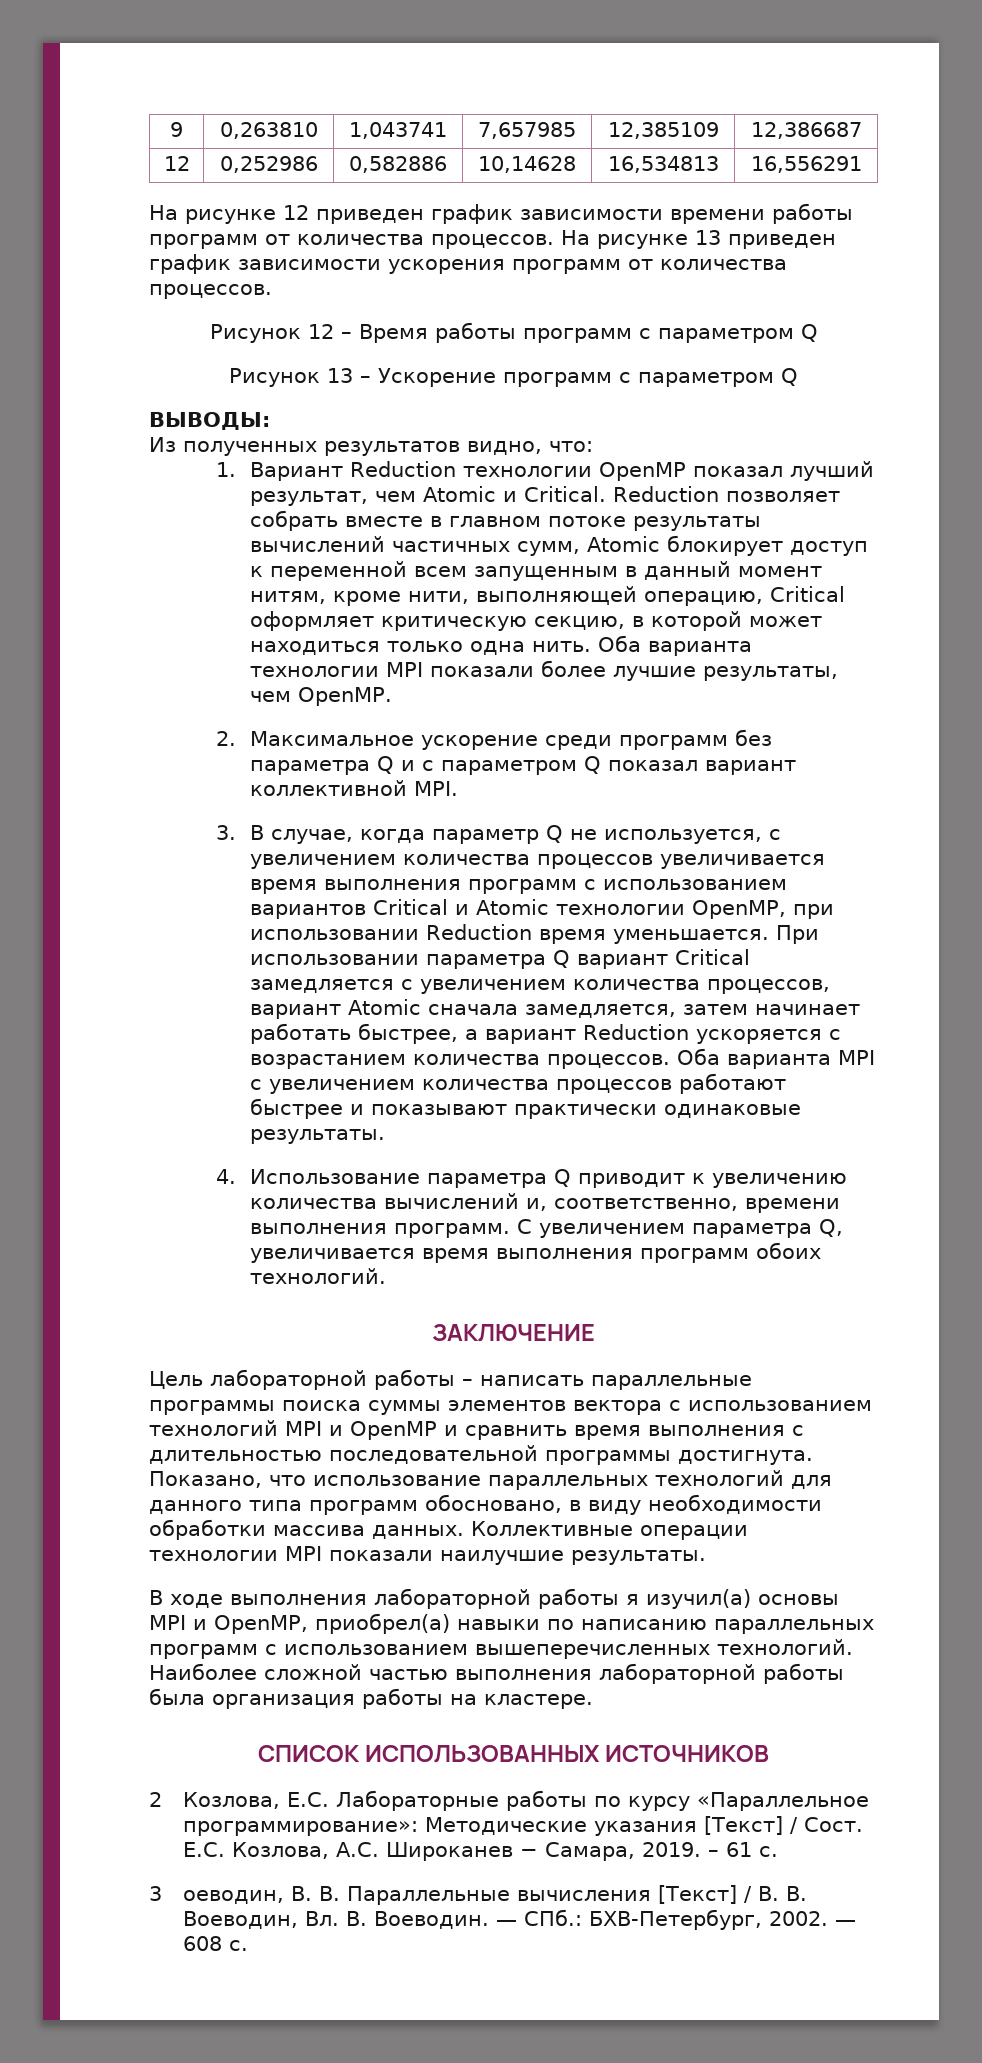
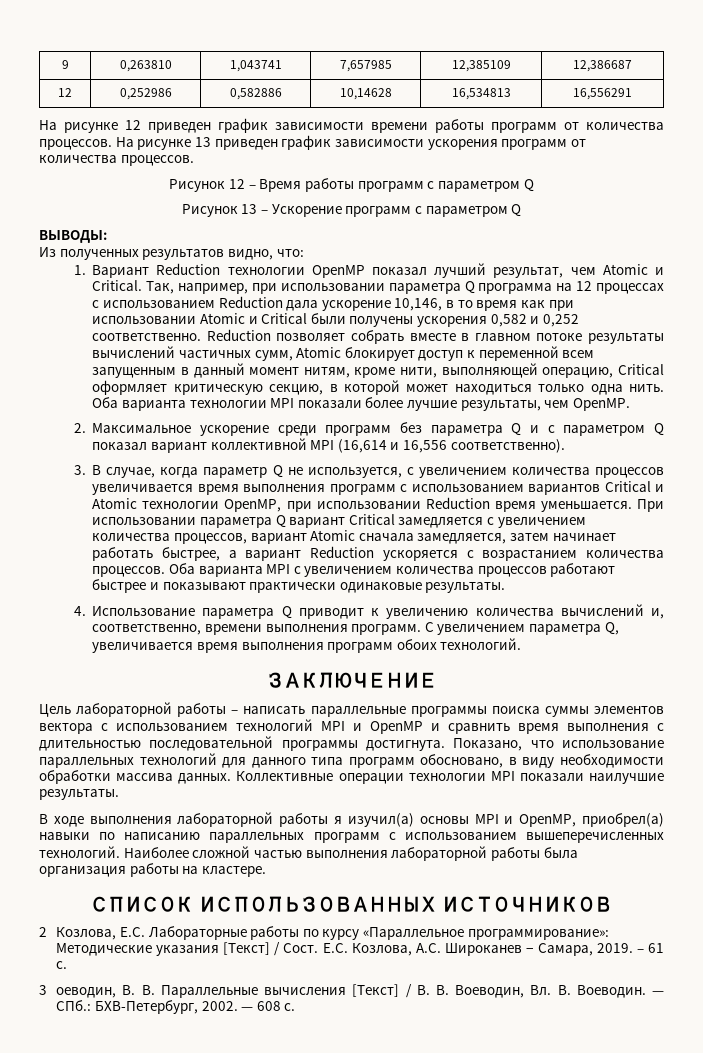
(606, 494) none -> [146,281,664,294] [92,296,574,311] [92,313,580,327] [92,333,202,341] Так, например, при использовании параметра Q программа на 12 процессах с использованием Reduction дала ускорение 10,146, в то время как при использовании Atomic и Critical были получены ускорения 0,582 и 0,252 соответственно.
[413,781,458,796] MPI. -> [310,439,565,453] MPI (16,614 и 16,556 соответственно).

